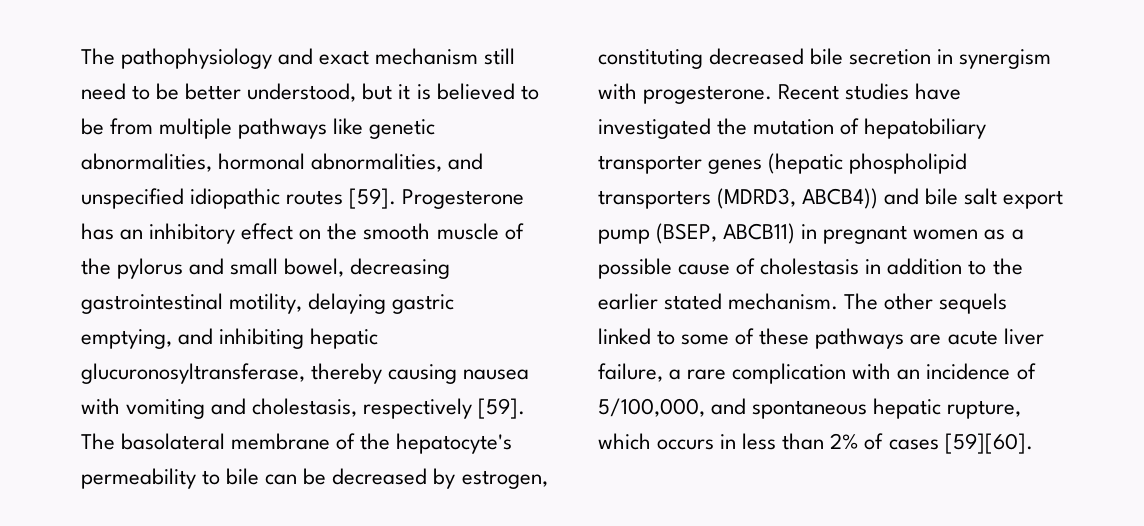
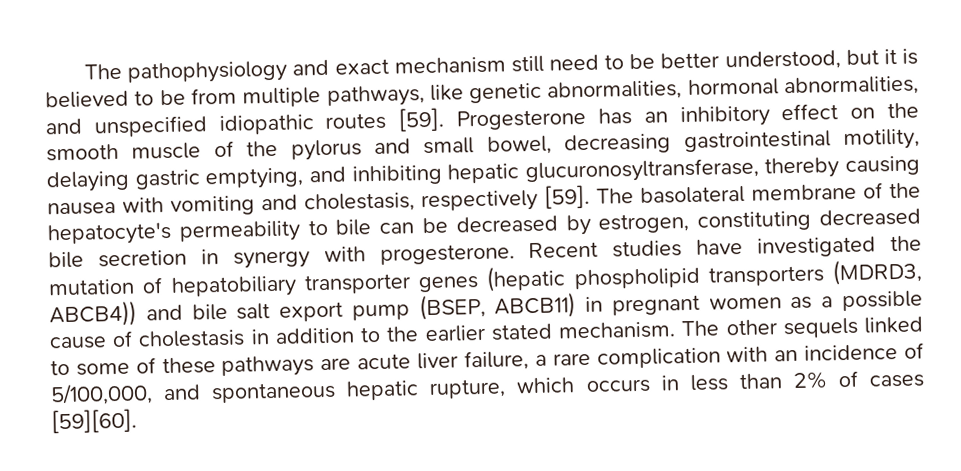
[238,118,328,139] pathways -> [326,85,425,107] pathways,
[959,49,1052,69] synergism -> [232,250,310,269] synergy

